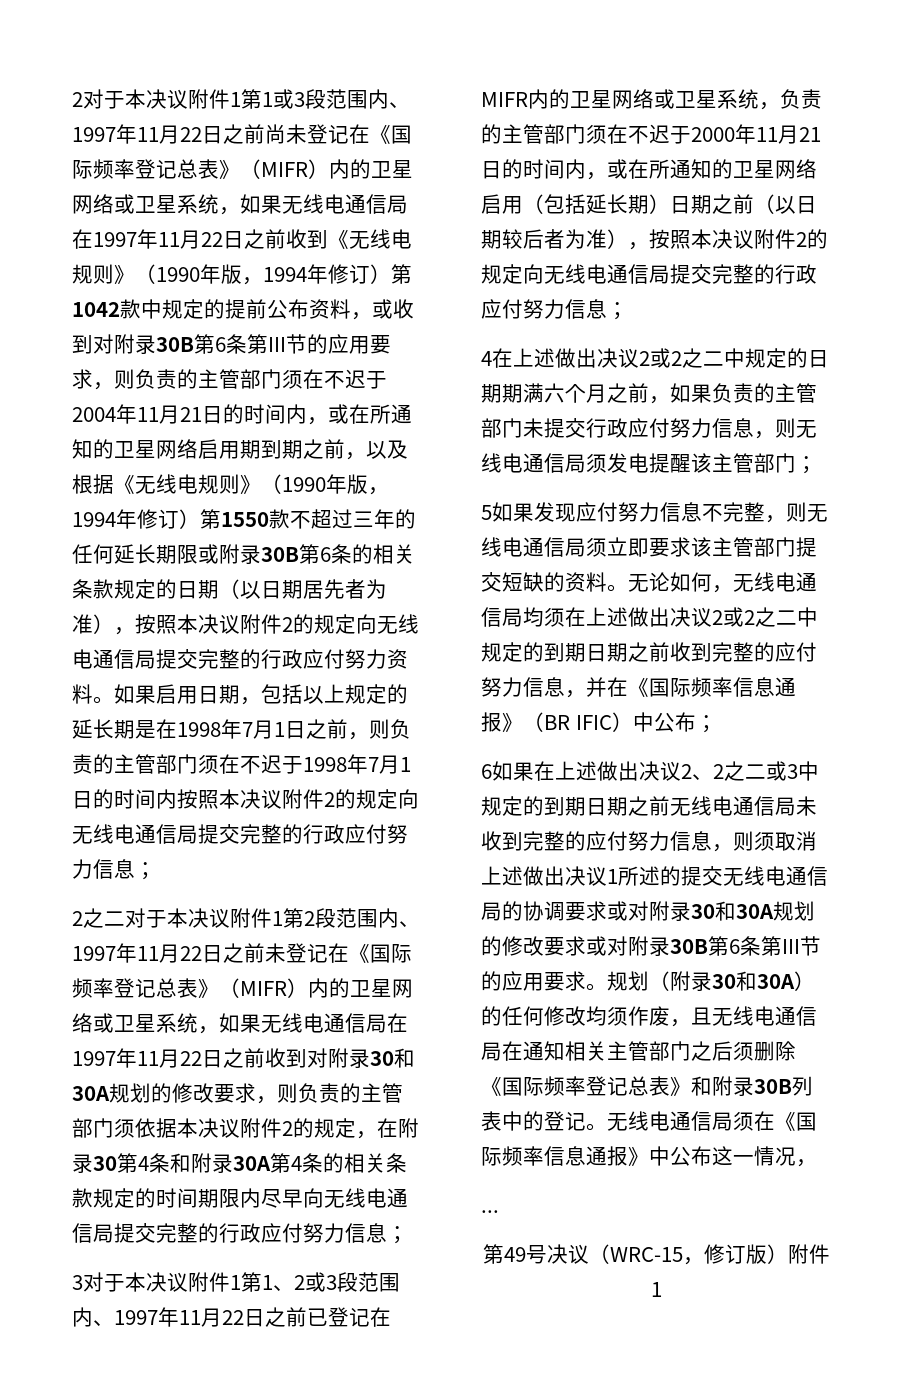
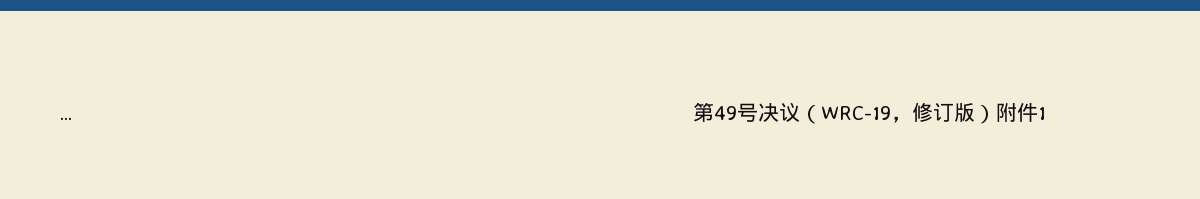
[72,89,410,109] [72,124,412,144] [72,159,413,179] [72,194,408,215] [72,229,412,249] [72,264,412,285] [72,299,414,320] [72,334,391,354] [72,369,387,390] [72,404,412,425] [72,439,408,460] [72,474,389,495] [72,509,416,529] [72,544,415,564] [72,579,387,599] [72,614,419,635] [72,649,408,669] [72,684,408,705] [72,719,411,740] [72,754,411,774] [72,789,419,809] [72,824,408,844] [72,859,156,880] [72,908,420,928] [72,943,412,963] [72,978,413,998] [72,1013,408,1034] [72,1048,415,1068] [72,1083,403,1104] [72,1118,419,1139] [72,1153,407,1173] [72,1188,408,1208] [72,1223,408,1244] [72,1272,400,1292] [72,1307,391,1327] [481,89,822,110] [481,124,821,144] [481,159,817,180] [481,194,817,214] [481,229,828,250] [481,264,817,284] [481,299,628,320] [481,348,829,368] [481,383,817,404] [481,418,817,439] [481,453,817,474] [481,502,828,523] [481,537,817,557] [481,572,817,593] [481,607,818,627] [481,642,817,662] [481,677,796,698] [481,712,717,733] [481,761,819,781] [481,796,817,816] [481,831,817,852] [481,866,828,886] [481,901,815,921] [481,936,821,956] [481,971,815,991] [481,1006,817,1027] [481,1041,796,1061] [481,1076,813,1096] [481,1111,817,1131] [481,1146,817,1167] 2对于本决议附件1第1或3段范围内、1997年11月22日之前尚未登记在《国际频率登记总表》（MIFR）内的卫星网络或卫星系统，如果无线电通信局在1997年11月22日之前收到《无线电规则》（1990年版，1994年修订）第1042款中规定的提前公布资料，或收到对附录30B第6条第III节的应用要求，则负责的主管部门须在不迟于2004年11月21日的时间内，或在所通知的卫星网络启用期到期之前，以及根据《无线电规则》（1990年版，1994年修订）第1550款不超过三年的任何延长期限或附录30B第6条的相关条款规定的日期（以日期居先者为准），按照本决议附件2的规定向无线电通信局提交完整的行政应付努力资料。如果启用日期，包括以上规定的延长期是在1998年7月1日之前，则负责的主管部门须在不迟于1998年7月1日的时间内按照本决议附件2的规定向无线电通信局提交完整的行政应付努力信息； // 2之二对于本决议附件1第2段范围内、1997年11月22日之前未登记在《国际频率登记总表》（MIFR）内的卫星网络或卫星系统，如果无线电通信局在1997年11月22日之前收到对附录30和30A规划的修改要求，则负责的主管部门须依据本决议附件2的规定，在附录30第4条和附录30A第4条的相关条款规定的时间期限内尽早向无线电通信局提交完整的行政应付努力信息； // 3对于本决议附件1第1、2或3段范围内、1997年11月22日之前已登记在MIFR内的卫星网络或卫星系统，负责的主管部门须在不迟于2000年11月21日的时间内，或在所通知的卫星网络启用（包括延长期）日期之前（以日期较后者为准），按照本决议附件2的规定向无线电通信局提交完整的行政应付努力信息； // 4在上述做出决议2或2之二中规定的日期期满六个月之前，如果负责的主管部门未提交行政应付努力信息，则无线电通信局须发电提醒该主管部门； // 5如果发现应付努力信息不完整，则无线电通信局须立即要求该主管部门提交短缺的资料。无论如何，无线电通信局均须在上述做出决议2或2之二中规定的到期日期之前收到完整的应付努力信息，并在《国际频率信息通报》（BR IFIC）中公布； // 6如果在上述做出决议2、2之二或3中规定的到期日期之前无线电通信局未收到完整的应付努力信息，则须取消上述做出决议1所述的提交无线电通信局的协调要求或对附录30和30A规划的修改要求或对附录30B第6条第III节的应用要求。规划（附录30和30A）的任何修改均须作废，且无线电通信局在通知相关主管部门之后须删除《国际频率登记总表》和附录30B列表中的登记。无线电通信局须在《国际频率信息通报》中公布这一情况， // -> (60, 118) none
[610,1247,683,1262] WRC-15 -> [821,106,891,120] WRC-19

